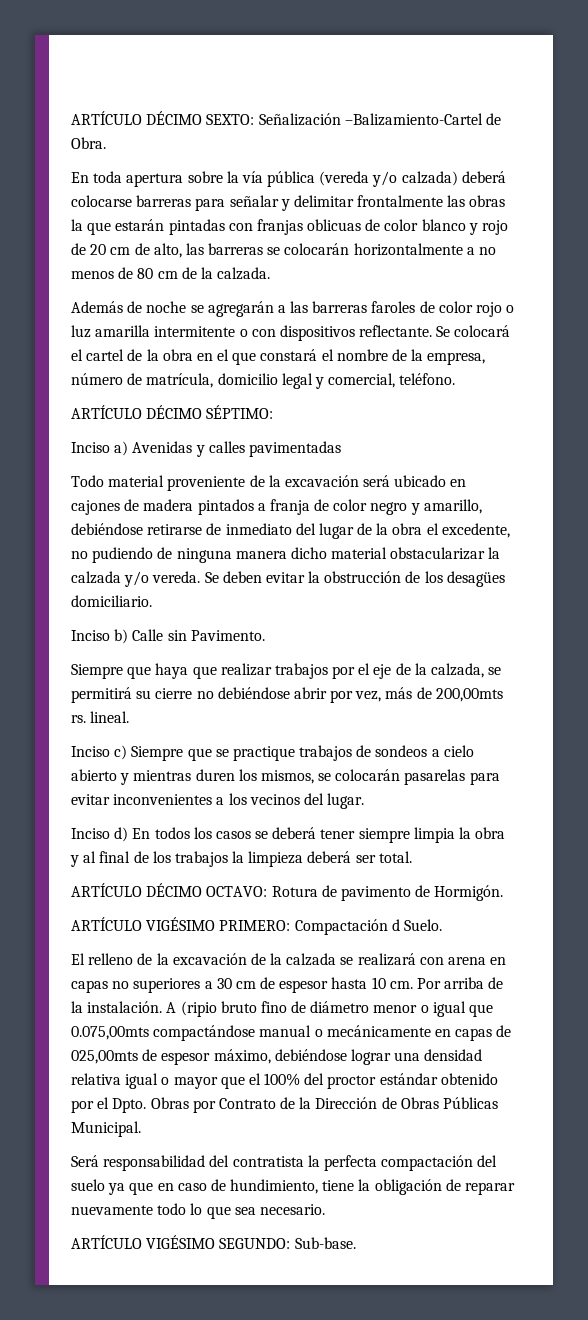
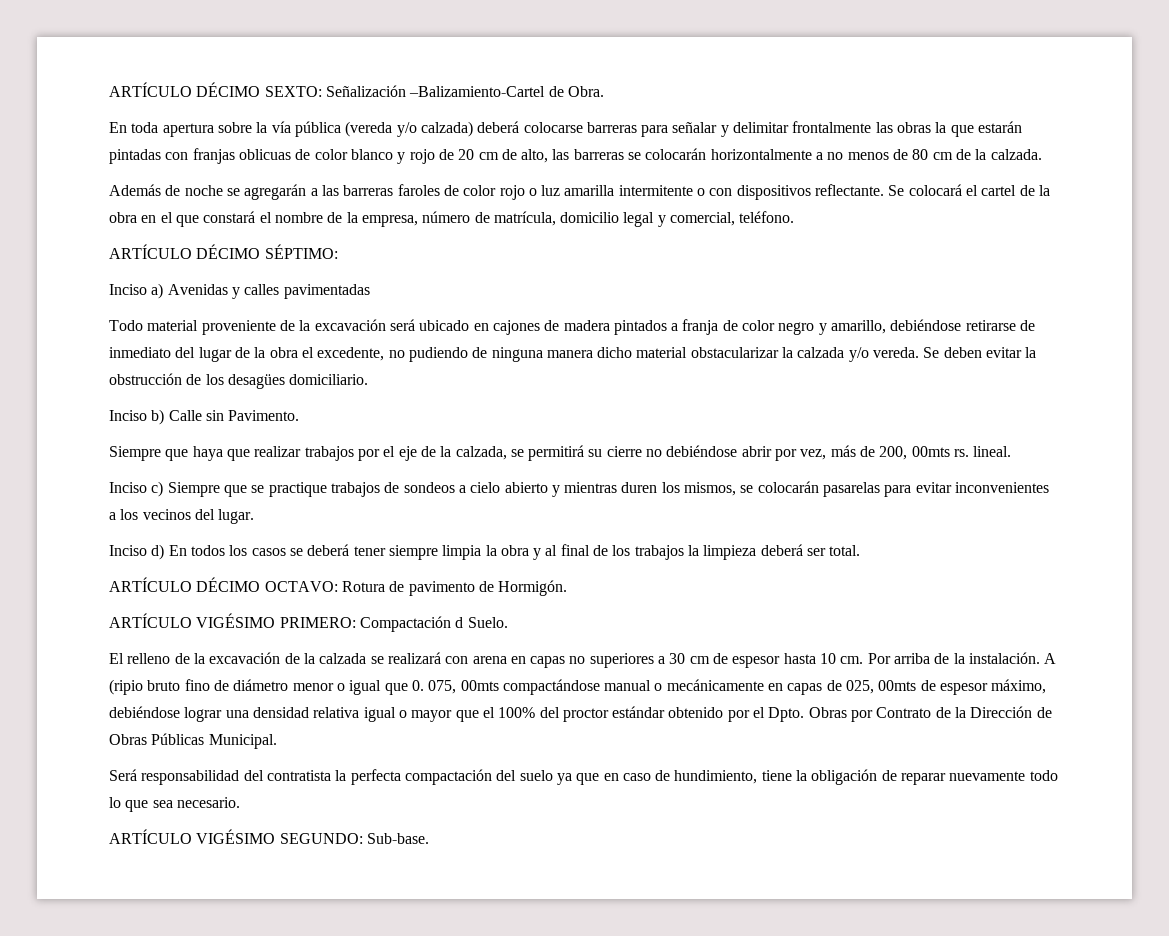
[435,688,503,702] 200,00mts -> [879,446,950,460] 200, 00mts
[71,1026,149,1040] 0.075,00mts -> [411,680,499,694] 0. 075, 00mts
[71,1050,138,1064] 025,00mts -> [846,680,917,694] 025, 00mts

